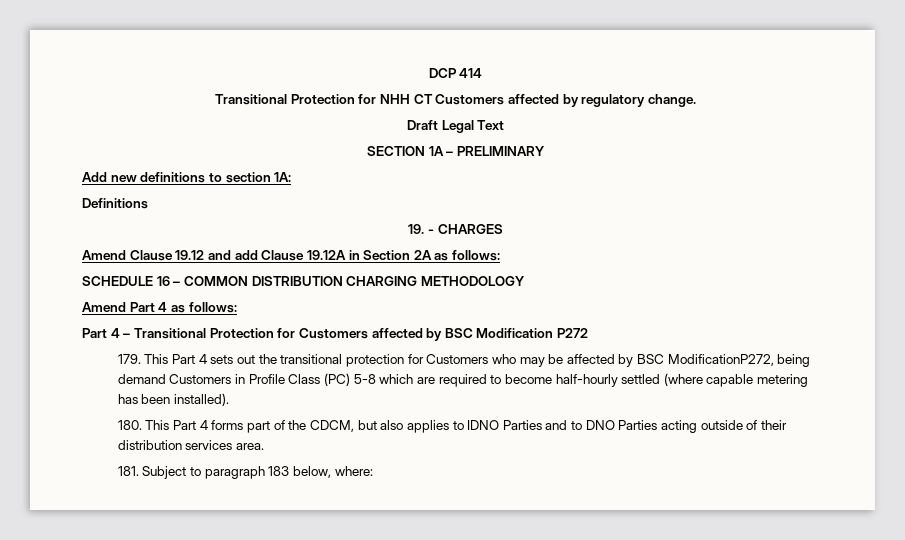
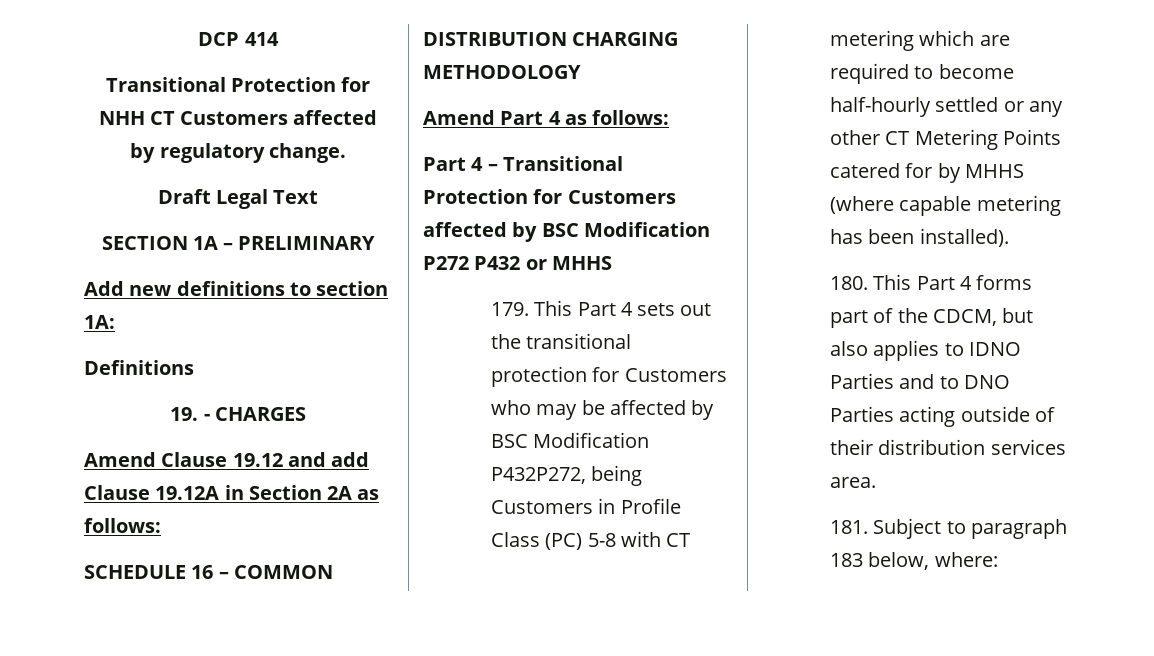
(589, 333) none -> [474,256,612,270] P432 or MHHS
[667,354,811,367] [117,374,166,384] ModificationP272, being demand -> [533,432,650,448] [491,465,643,486] Modification P432P272, being
(376, 379) none -> [620,531,691,547] [830,30,915,51] with CT metering
(661, 379) none -> [1003,101,1063,117] [830,129,1061,150] [830,163,1024,183] or any other CT Metering Points catered for by MHHS

